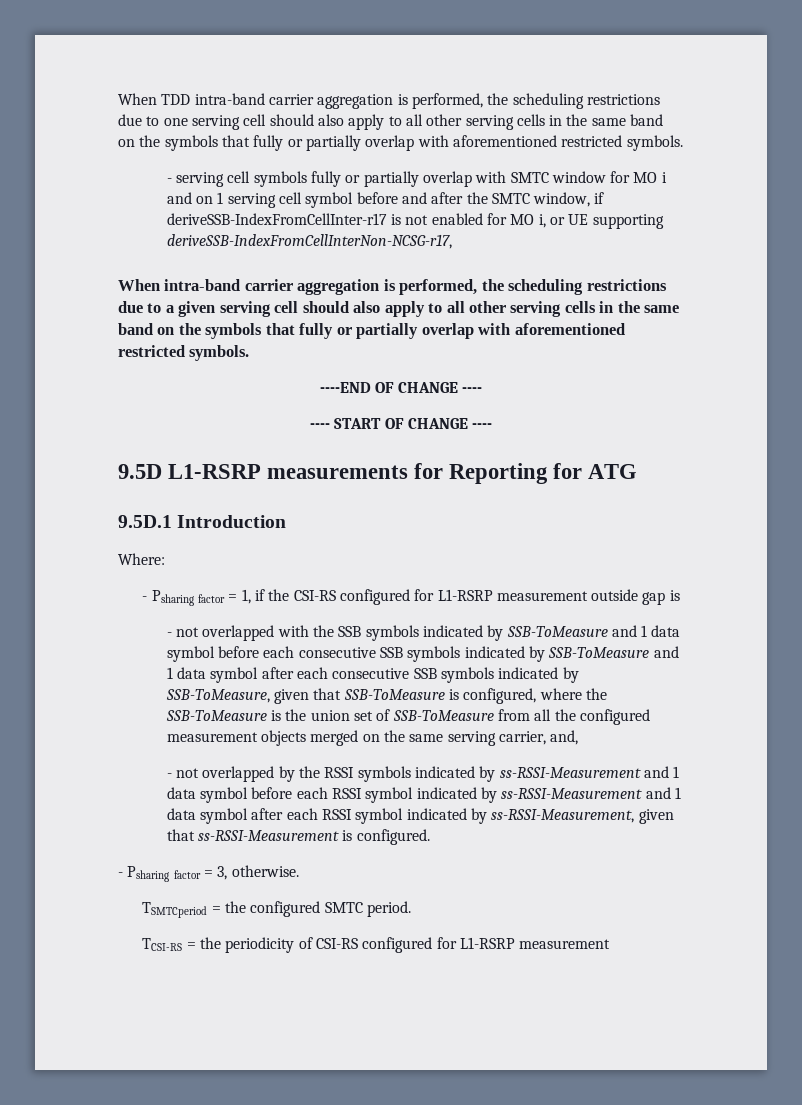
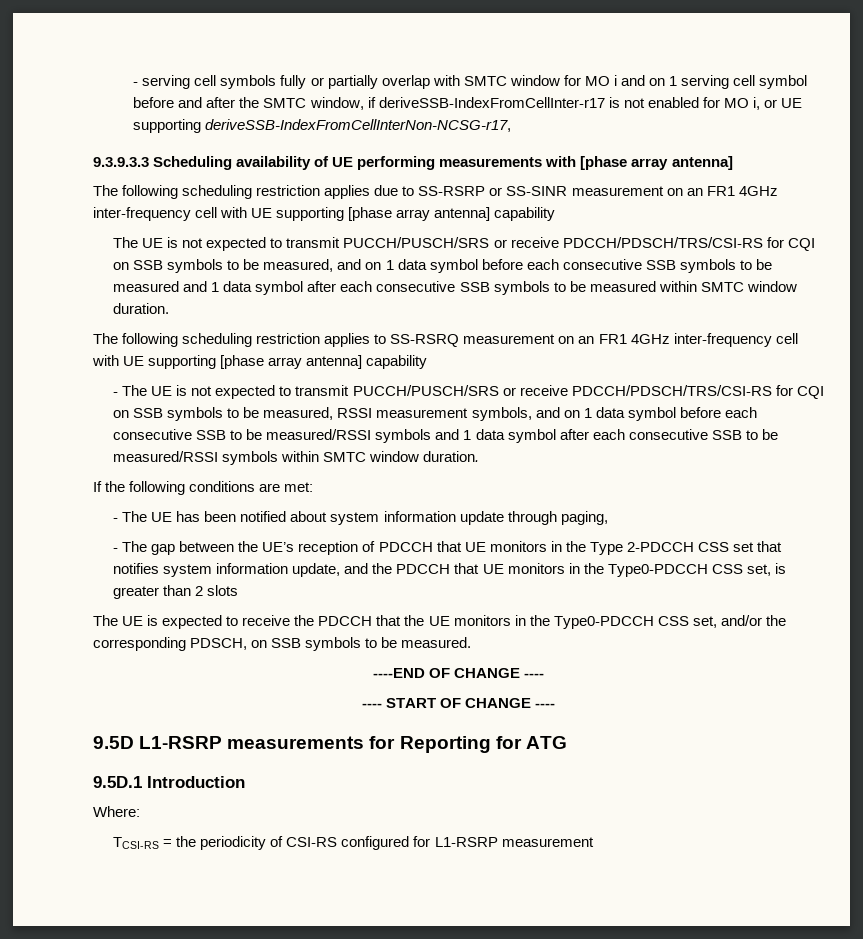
[118,93,660,109] [118,114,664,130] [118,135,683,151] When TDD intra-band carrier aggregation is performed, the scheduling restrictions due to one serving cell should also apply to all other serving cells in the same band on the symbols that fully or partially overlap with aforementioned restricted symbols. // -> (133, 84) none
[118,279,667,295] [118,301,680,317] [118,323,625,339] [118,345,250,361] When intra-band carrier aggregation is performed, the scheduling restrictions due to a given serving cell should also apply to all other serving cells in the same band on the symbols that fully or partially overlap with aforementioned restricted symbols. -> [93,156,733,170] [93,185,778,199] [93,207,556,221] [113,237,815,251] [113,259,772,273] [113,281,797,295] [113,303,170,314] [93,333,798,347] [92,355,428,369] [113,385,824,399] [113,407,757,421] [113,429,778,443] [113,451,480,465] [93,481,314,495] [113,511,608,525] [113,541,783,555] [113,563,786,577] [113,585,239,599] [93,615,786,629] [93,637,472,651] 9.3.9.3.3 Scheduling availability of UE performing measurements with [phase array antenna] // The following scheduling restriction applies due to SS-RSRP or SS-SINR measurement on an FR1 4GHz inter-frequency cell with UE supporting [phase array antenna] capability // The UE is not expected to transmit PUCCH/PUSCH/SRS or receive PDCCH/PDSCH/TRS/CSI-RS for CQI on SSB symbols to be measured, and on 1 data symbol before each consecutive SSB symbols to be measured and 1 data symbol after each consecutive SSB symbols to be measured within SMTC window duration. // The following scheduling restriction applies to SS-RSRQ measurement on an FR1 4GHz inter-frequency cell with UE supporting [phase array antenna] capability // - The UE is not expected to transmit PUCCH/PUSCH/SRS or receive PDCCH/PDSCH/TRS/CSI-RS for CQI on SSB symbols to be measured, RSSI measurement symbols, and on 1 data symbol before each consecutive SSB to be measured/RSSI symbols and 1 data symbol after each consecutive SSB to be measured/RSSI symbols within SMTC window duration. // If the following conditions are met: // - The UE has been notified about system information update through paging, // - The gap between the UE’s reception of PDCCH that UE monitors in the Type 2-PDCCH CSS set that notifies system information update, and the PDCCH that UE monitors in the Type0-PDCCH CSS set, is greater than 2 slots // The UE is expected to receive the PDCCH that the UE monitors in the Type0-PDCCH CSS set, and/or the corresponding PDSCH, on SSB symbols to be measured.
[142,589,680,606] [166,625,681,641] [166,646,679,662] [166,667,579,683] [165,688,607,704] [165,709,650,725] [166,730,579,746] [166,766,680,782] [166,787,681,803] [166,808,674,824] [166,829,430,845] [118,865,299,882] [142,901,411,918] // - Psharing factor = 1, if the CSI-RS configured for L1-RSRP measurement outside gap is // - not overlapped with the SSB symbols indicated by SSB-ToMeasure and 1 data symbol before each consecutive SSB symbols indicated by SSB-ToMeasure and 1 data symbol after each consecutive SSB symbols indicated by SSB-ToMeasure, given that SSB-ToMeasure is configured, where the SSB-ToMeasure is the union set of SSB-ToMeasure from all the configured measurement objects merged on the same serving carrier, and, // - not overlapped by the RSSI symbols indicated by ss-RSSI-Measurement and 1 data symbol before each RSSI symbol indicated by ss-RSSI-Measurement and 1 data symbol after each RSSI symbol indicated by ss-RSSI-Measurement, given that ss-RSSI-Measurement is configured. // - Psharing factor = 3, otherwise. // TSMTCperiod = the configured SMTC period. -> (140, 811) none

